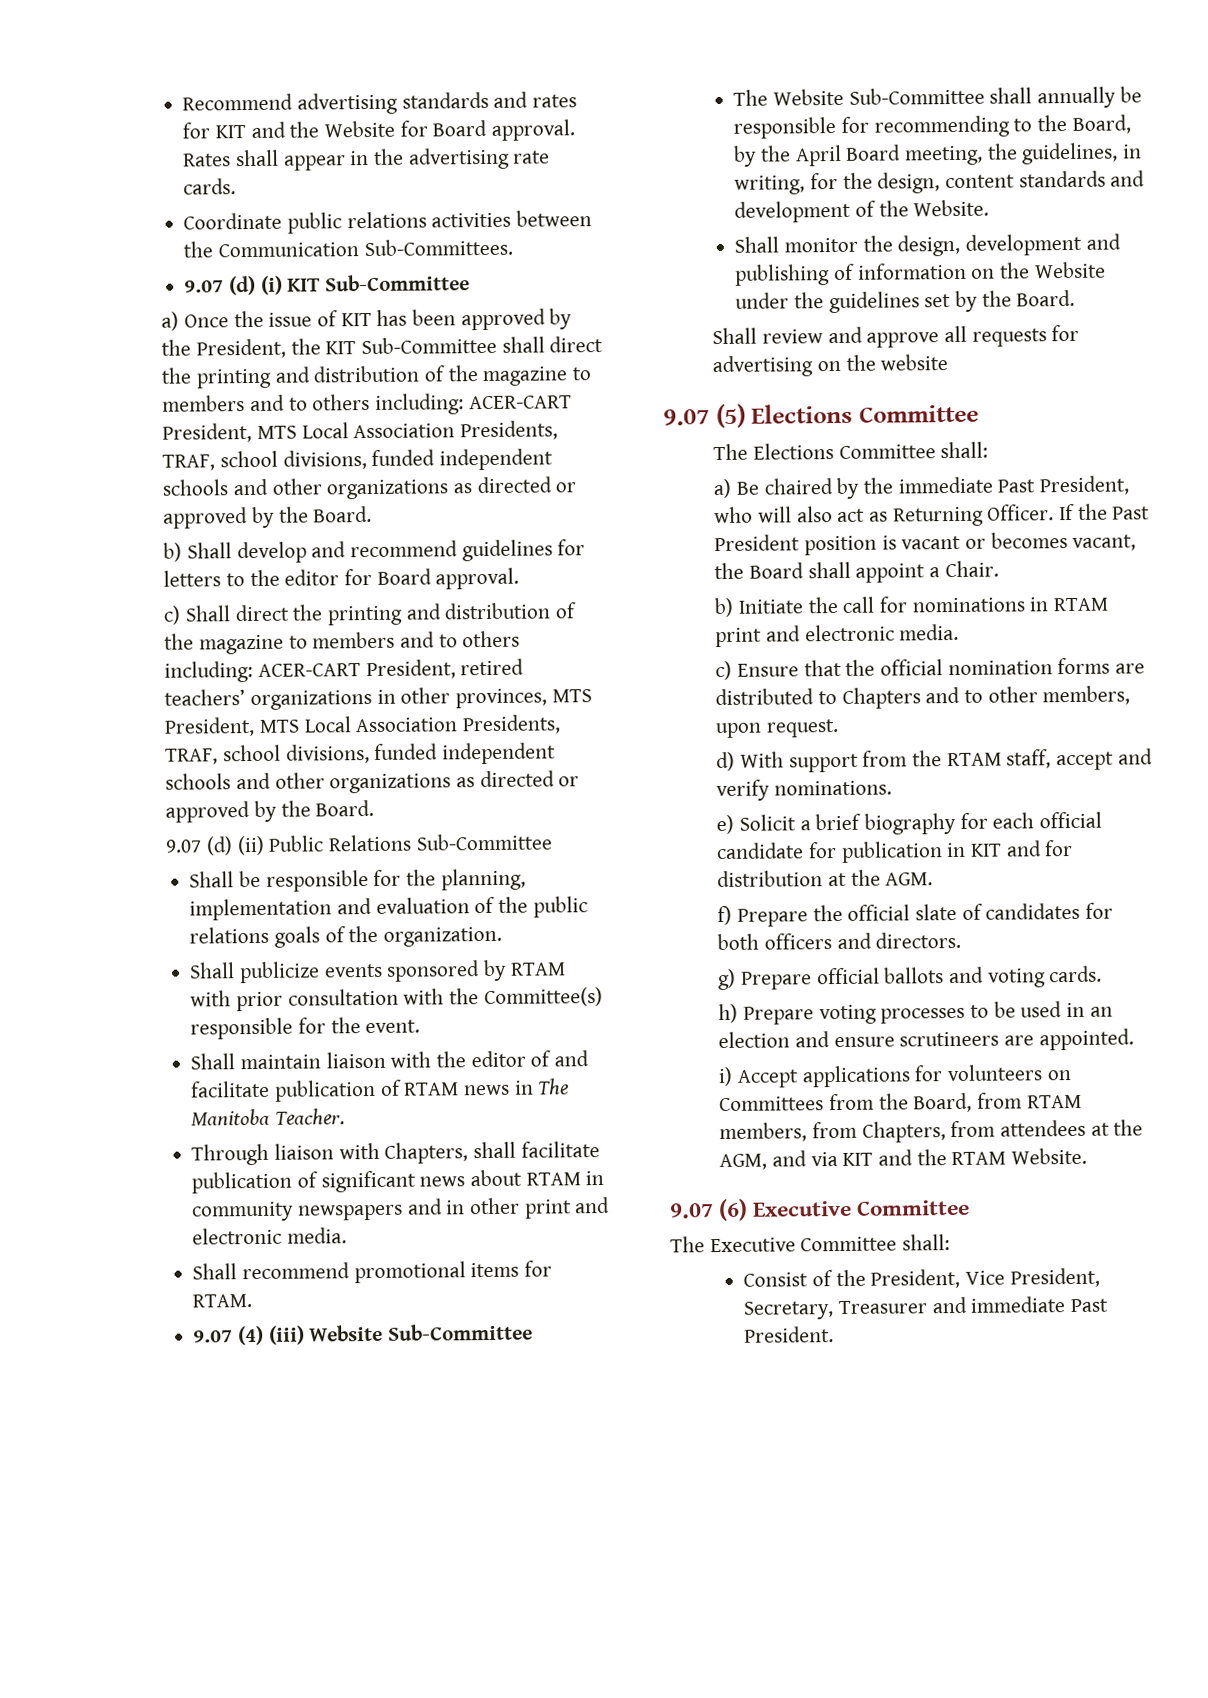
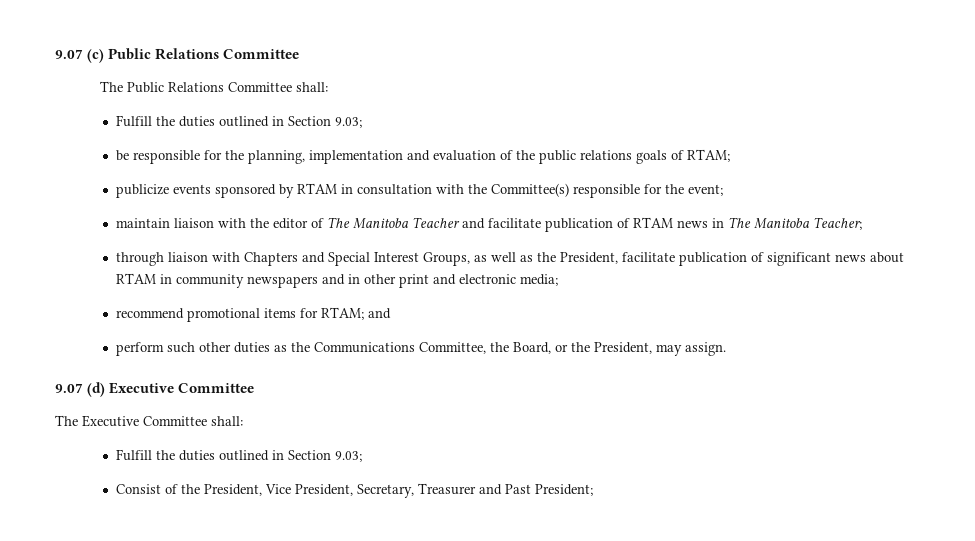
[182,91,578,115] [182,119,576,141] [183,147,551,171] [183,178,237,195] [183,210,593,234] [183,238,513,258] [184,274,471,296] [161,308,573,331] [161,335,604,359] [161,365,591,389] [162,393,572,415] [162,420,558,443] [162,448,553,471] [162,476,577,500] [163,505,373,529] [163,539,586,564] [163,567,520,590] [163,602,577,626] [164,630,521,655] [164,658,525,683] [164,687,592,711] [164,714,561,737] [165,742,556,765] [165,770,580,794] [165,799,375,823] [165,833,553,856] [189,871,235,888] Recommend advertising standards and rates for KIT and the Website for Board approval. Rates shall appear in the advertising rate cards. // Coordinate public relations activities between the Communication Sub-Committees. // 9.07 (d) (i) KIT Sub-Committee // a) Once the issue of KIT has been approved by the President, the KIT Sub-Committee shall direct the printing and distribution of the magazine to members and to others including: ACER-CART President, MTS Local Association Presidents, TRAF, school divisions, funded independent schools and other organizations as directed or approved by the Board. // b) Shall develop and recommend guidelines for letters to the editor for Board approval. // c) Shall direct the printing and distribution of the magazine to members and to others including: ACER-CART President, retired teachers’ organizations in other provinces, MTS President, MTS Local Association Presidents, TRAF, school divisions, funded independent schools and other organizations as directed or approved by the Board. // 9.07 (d) (ii) Public Relations Sub-Committee // Shall -> [55,48,300,63] [100,81,329,93] [116,115,363,128] 9.07 (c) Public Relations Committee // The Public Relations Committee shall: // Fulfill the duties outlined in Section 9.03; //
[348,925,503,947] [189,962,236,979] the organization. // Shall -> [687,149,731,162] RTAM; //
[190,990,284,1012] with prior -> [341,184,354,194] in
[365,1019,421,1034] [190,1053,236,1070] event. // Shall -> [688,184,724,196] event; //
(552, 1058) none -> [327,217,461,229] The Manitoba Teacher
[275,1108,346,1125] [191,1141,517,1166] Teacher. // Through liaison with Chapters, shall -> [813,217,863,230] [116,252,619,266] Teacher; // through liaison with Chapters and Special Interest Groups, as well as the President,
[287,1227,348,1244] [192,1263,238,1280] media. // Shall -> [520,274,559,286] media; //
[192,1294,253,1308] [193,1323,534,1346] [733,86,1142,109] [733,114,1131,139] [733,142,1143,167] [734,170,1146,195] [734,199,990,223] [734,233,1121,257] [735,261,1106,286] [735,289,1076,314] [712,324,1080,348] [712,354,949,378] [663,403,979,429] [713,441,989,461] [713,475,1129,499] [714,503,1151,527] [714,532,1137,556] [714,560,999,583] [714,596,1108,618] [715,623,960,648] [715,657,1145,681] [715,685,1131,709] [715,718,839,739] [716,748,1153,773] [716,779,892,802] [716,811,1102,835] [716,839,1074,863] [717,869,934,888] [717,902,1113,927] [717,931,962,951] [718,965,1103,991] [718,1001,1113,1025] [718,1028,1134,1051] [718,1064,1071,1088] [719,1092,1082,1113] [719,1119,1144,1143] [719,1147,1087,1171] [670,1198,749,1222] RTAM. // 9.07 (4) (iii) Website Sub-Committee // The Website Sub-Committee shall annually be responsible for recommending to the Board, by the April Board meeting, the guidelines, in writing, for the design, content standards and development of the Website. // Shall monitor the design, development and publishing of information on the Website under the guidelines set by the Board. // Shall review and approve all requests for advertising on the website // 9.07 (5) Elections Committee // The Elections Committee shall: // a) Be chaired by the immediate Past President, who will also act as Returning Officer. If the Past President position is vacant or becomes vacant, the Board shall appoint a Chair. // b) Initiate the call for nominations in RTAM print and electronic media. // c) Ensure that the official nomination forms are distributed to Chapters and to other members, upon request. // d) With support from the RTAM staff, accept and verify nominations. // e) Solicit a brief biography for each official candidate for publication in KIT and for distribution at the AGM. // f) Prepare the official slate of candidates for both officers and directors. // g) Prepare official ballots and voting cards. // h) Prepare voting processes to be used in an election and ensure scrutineers are appointed. // i) Accept applications for volunteers on Committees from the Board, from RTAM members, from Chapters, from attendees at the AGM, and via KIT and the RTAM Website. // 9.07 (6) -> [321,307,392,320] [116,342,727,356] [55,382,106,397] RTAM; and // perform such other duties as the Communications Committee, the Board, or the President, may assign. // 9.07 (d)
(951, 1242) none -> [116,449,363,462] // Fulfill the duties outlined in Section 9.03;
[970,1296,1109,1313] [744,1326,835,1343] immediate Past President. -> [505,484,594,496] Past President;

